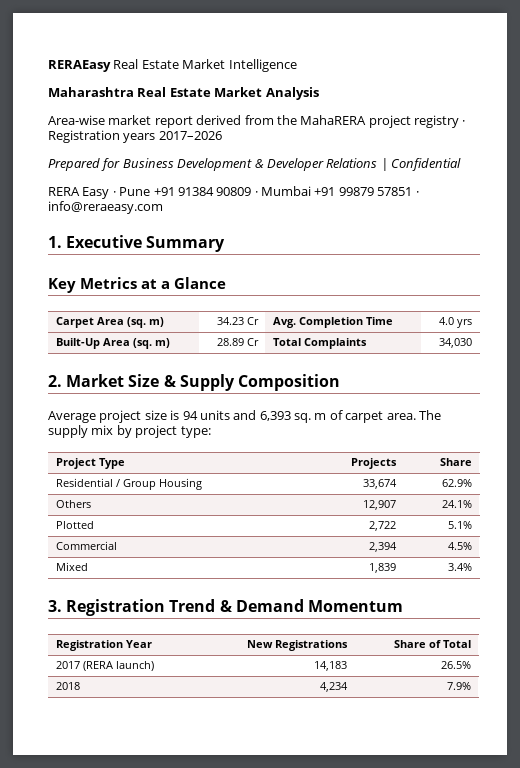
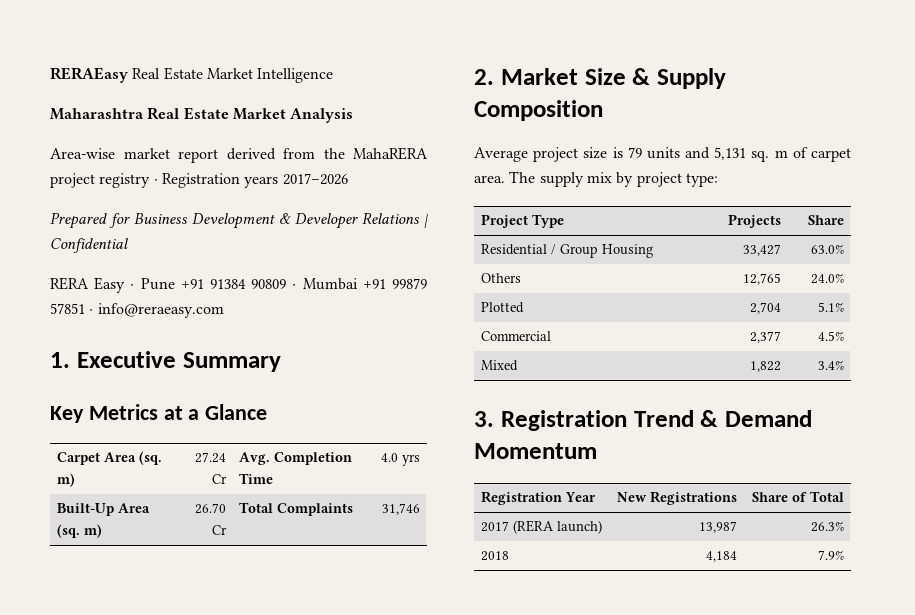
[217,317,245,325] 34.23 -> [194,452,226,463] 27.24
[217,338,245,346] 28.89 -> [194,503,226,514] 26.70
[439,338,473,348] 34,030 -> [381,503,420,515] 31,746
[182,411,198,420] 94 -> [627,147,642,158] 79
[259,411,291,421] 6,393 -> [714,147,747,160] 5,131
[363,479,398,489] [442,479,473,487] 33,674 | 62.9% -> [742,244,781,256] [810,244,844,254] 33,427 | 63.0%
[363,500,397,510] [442,500,473,508] 12,907 | 24.1% -> [742,273,781,285] [810,273,844,284] 12,765 | 24.0%
[369,521,397,531] 2,722 -> [749,302,781,314] 2,704
[369,542,398,552] 2,394 -> [749,331,781,343] 2,377
[369,563,397,573] 1,839 -> [749,361,781,372] 1,822
[314,661,348,671] [441,661,472,669] 14,183 | 26.5% -> [698,521,737,533] [810,521,844,532] 13,987 | 26.3%
[320,682,349,692] 4,234 -> [705,551,737,562] 4,184

